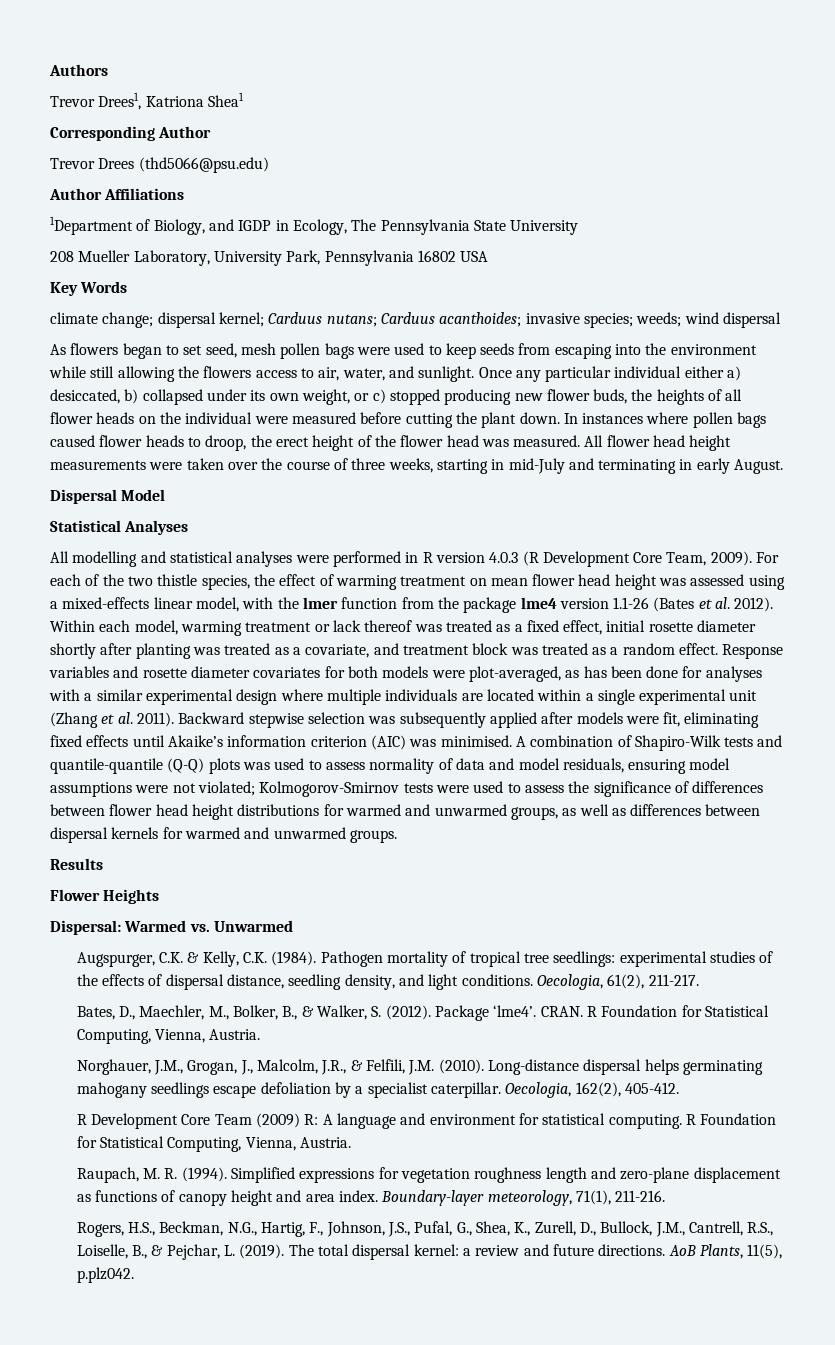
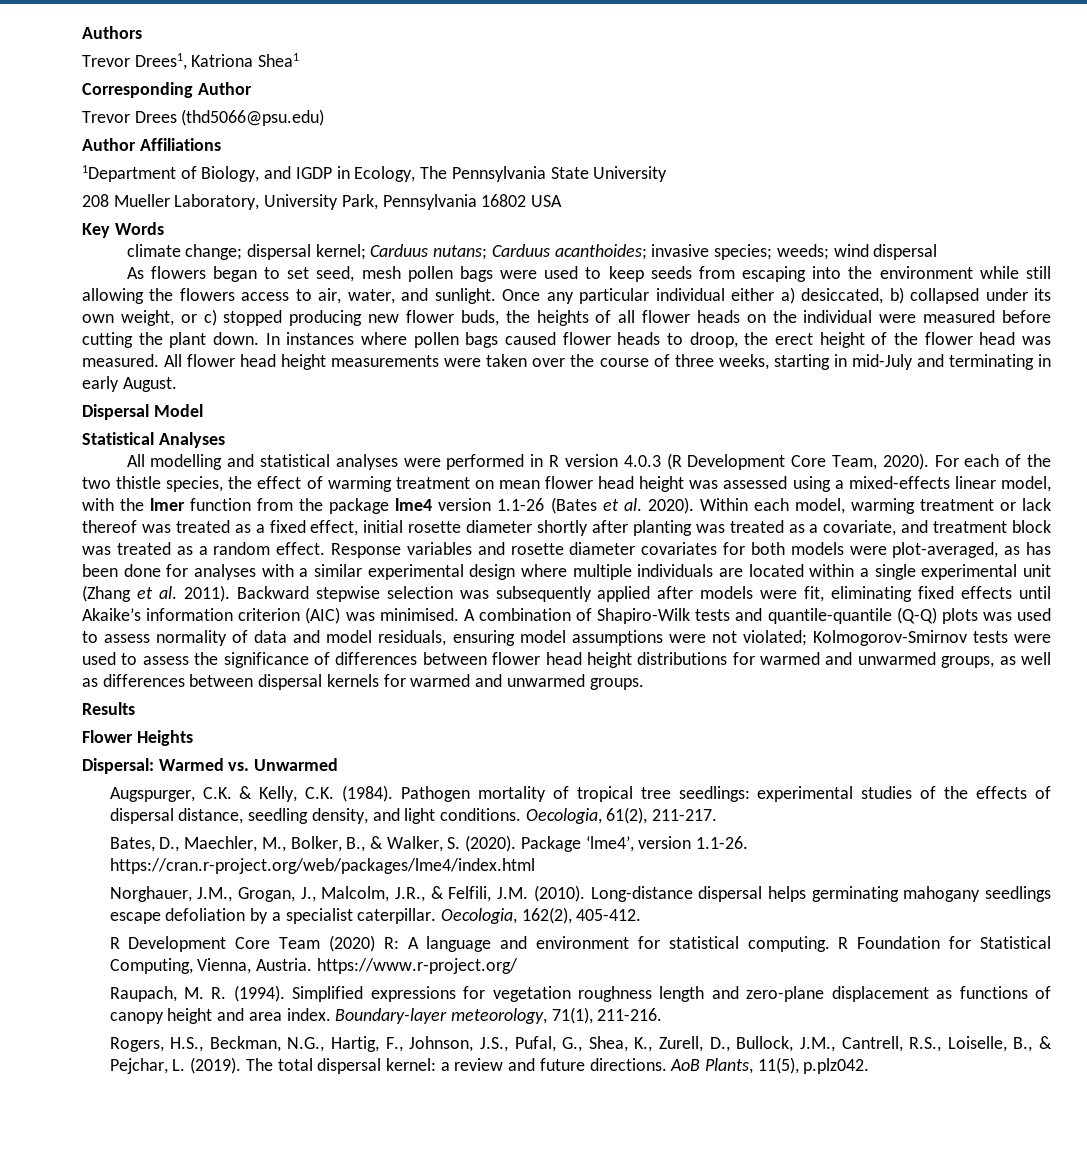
[710,551,752,566] 2009). -> [882,453,929,470] 2020).
[734,597,774,612] 2012). -> [647,497,694,514] 2020).
[385,1005,769,1021] [76,1029,261,1044] (2012). Package ‘lme4’. CRAN. R Foundation for Statistical Computing, Vienna, Austria. -> [465,835,749,852] [109,858,535,874] (2020). Package ‘lme4’, version 1.1-26. https://cran.r-project.org/web/packages/lme4/index.html
[256,1113,301,1128] (2009) -> [328,935,375,952] (2020)
(352, 1142) none -> [316,958,518,974] https://www.r-project.org/

